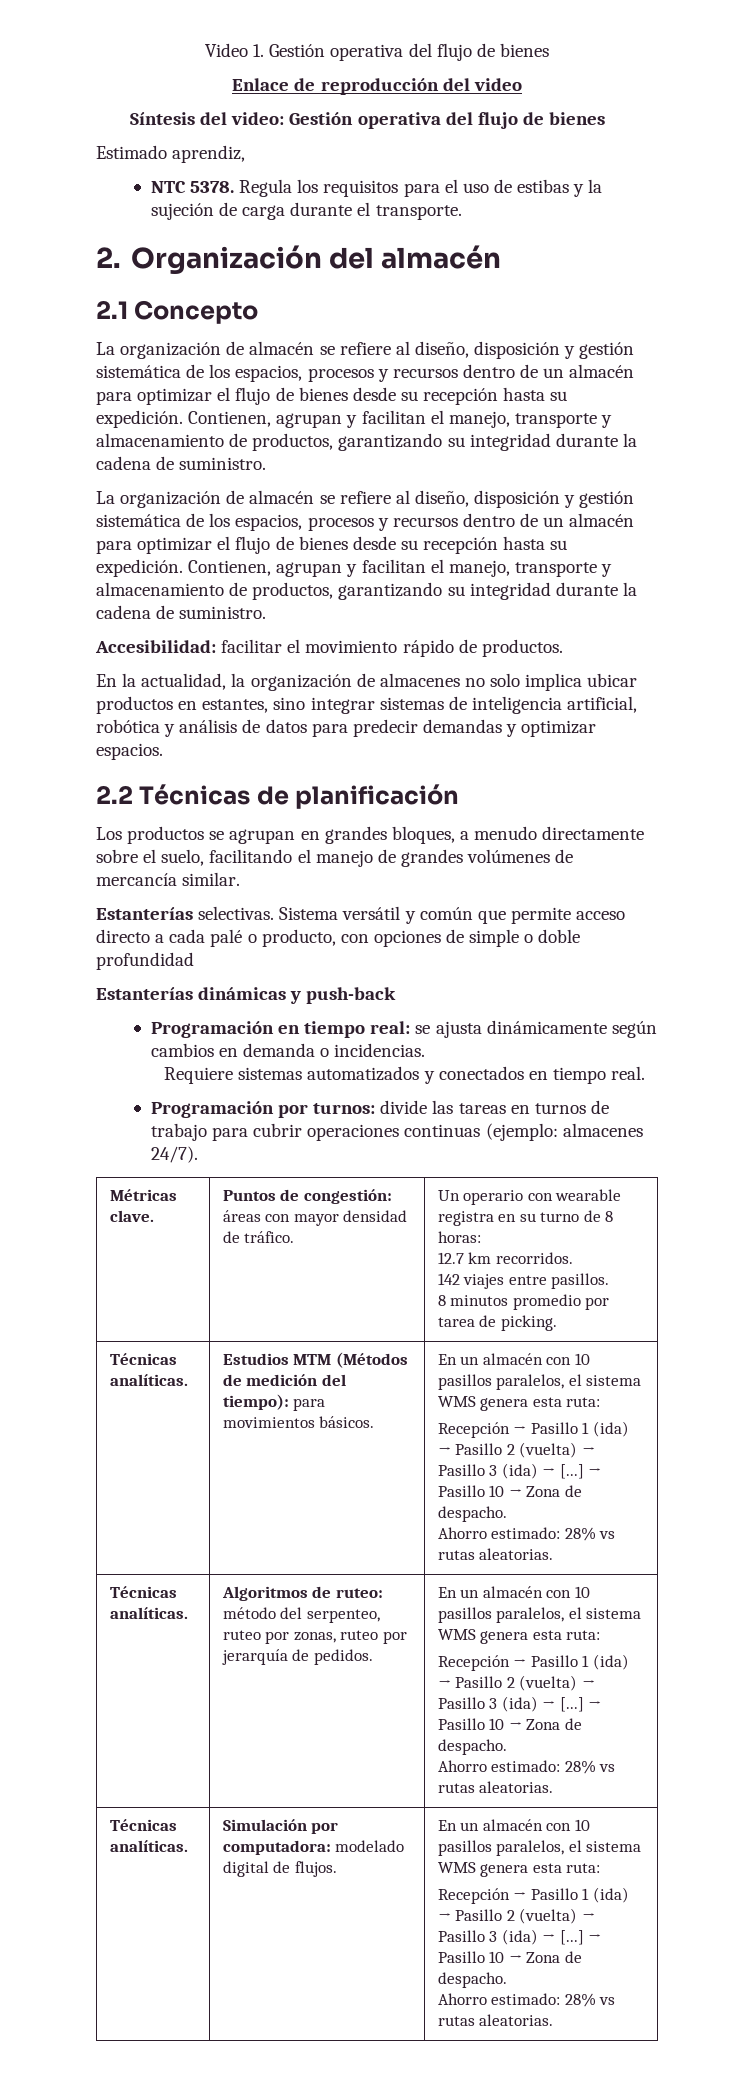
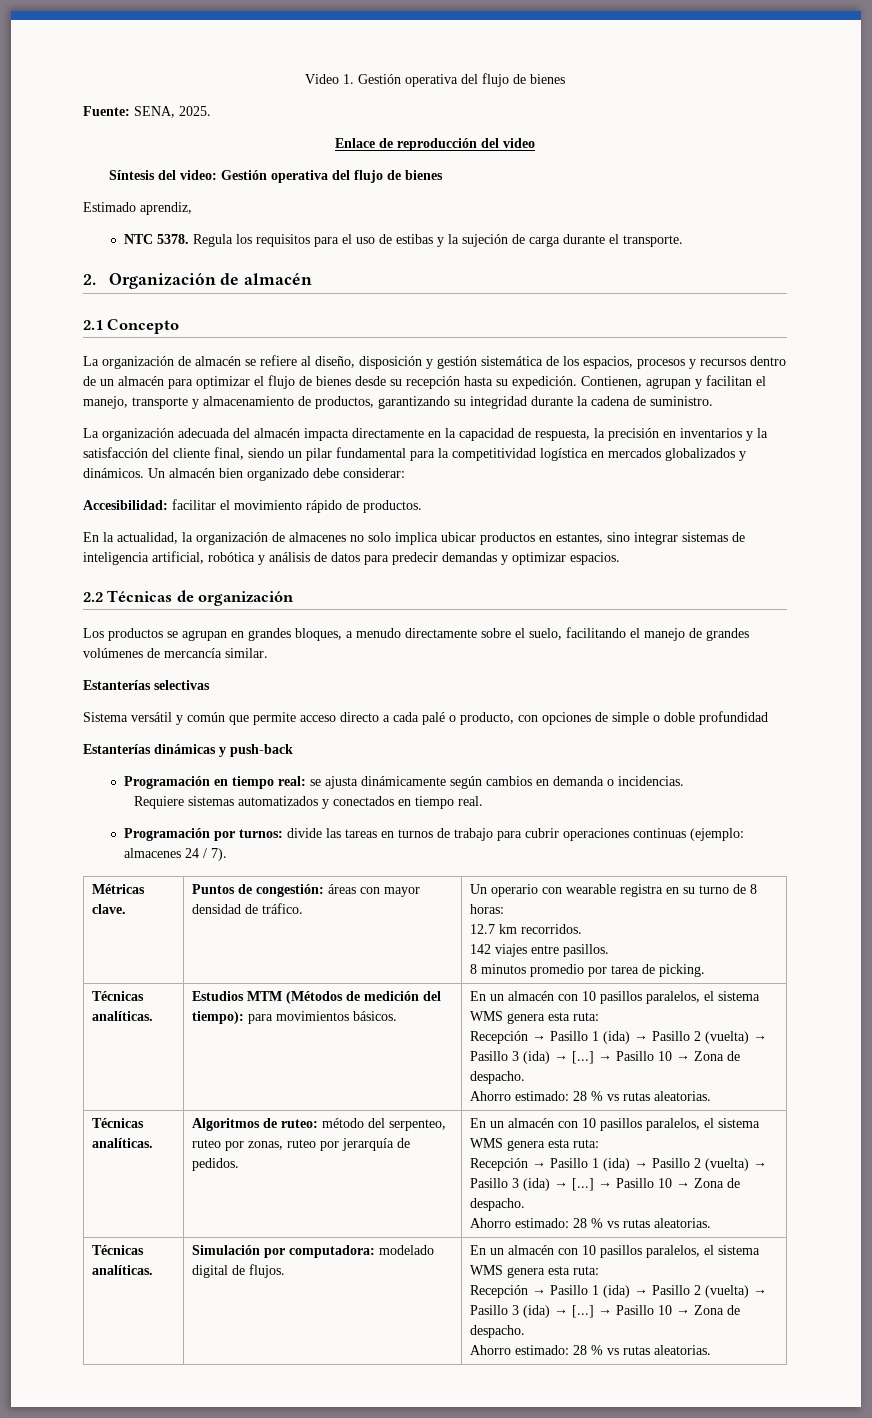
(549, 50) none -> [83,106,211,118] // Fuente: SENA, 2025.
[328,247,374,269] del -> [220,273,240,285] de
[226,490,635,508] [96,513,635,531] [96,536,568,554] [96,559,613,577] [96,582,637,600] [96,605,267,619] de almacén se refiere al diseño, disposición y gestión sistemática de los espacios, procesos y recursos dentro de un almacén para optimizar el flujo de bienes desde su recepción hasta su expedición. Contienen, agrupan y facilitan el manejo, transporte y almacenamiento de productos, garantizando su integridad durante la cadena de suministro. -> [178,428,768,441] [83,447,746,461] [83,468,405,481] adecuada del almacén impacta directamente en la capacidad de respuesta, la precisión en inventarios y la satisfacción del cliente final, siendo un pilar fundamental para la competitividad logística en mercados globalizados y dinámicos. Un almacén bien organizado debe considerar:
[295,784,460,809] planificación -> [198,591,295,606] organización
[198,906,275,920] selectivas. -> [154,680,210,690] selectivas //
[150,1146,198,1163] 24/7). -> [185,848,228,861] 24 / 7).
[564,1527,596,1541] 28% -> [573,1091,604,1101] 28 %
[564,1760,596,1774] 28% -> [573,1218,604,1228] 28 %
[564,1993,596,2007] 28% -> [573,1345,604,1355] 28 %

